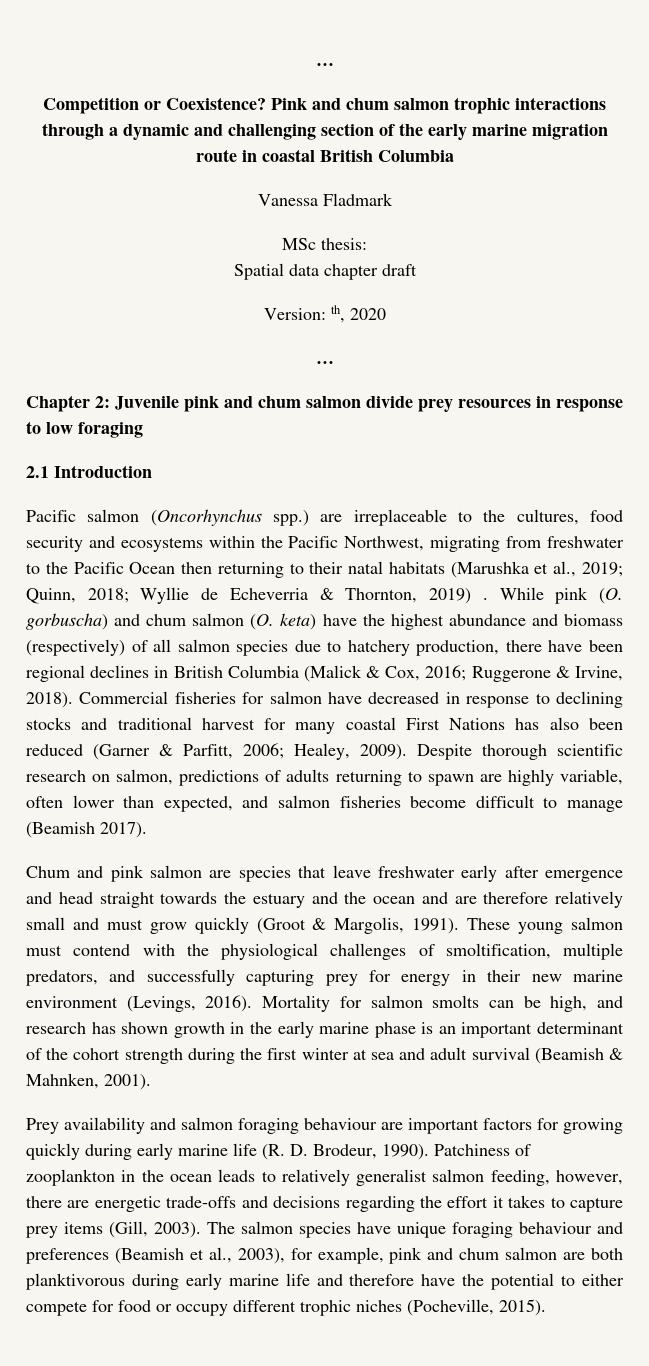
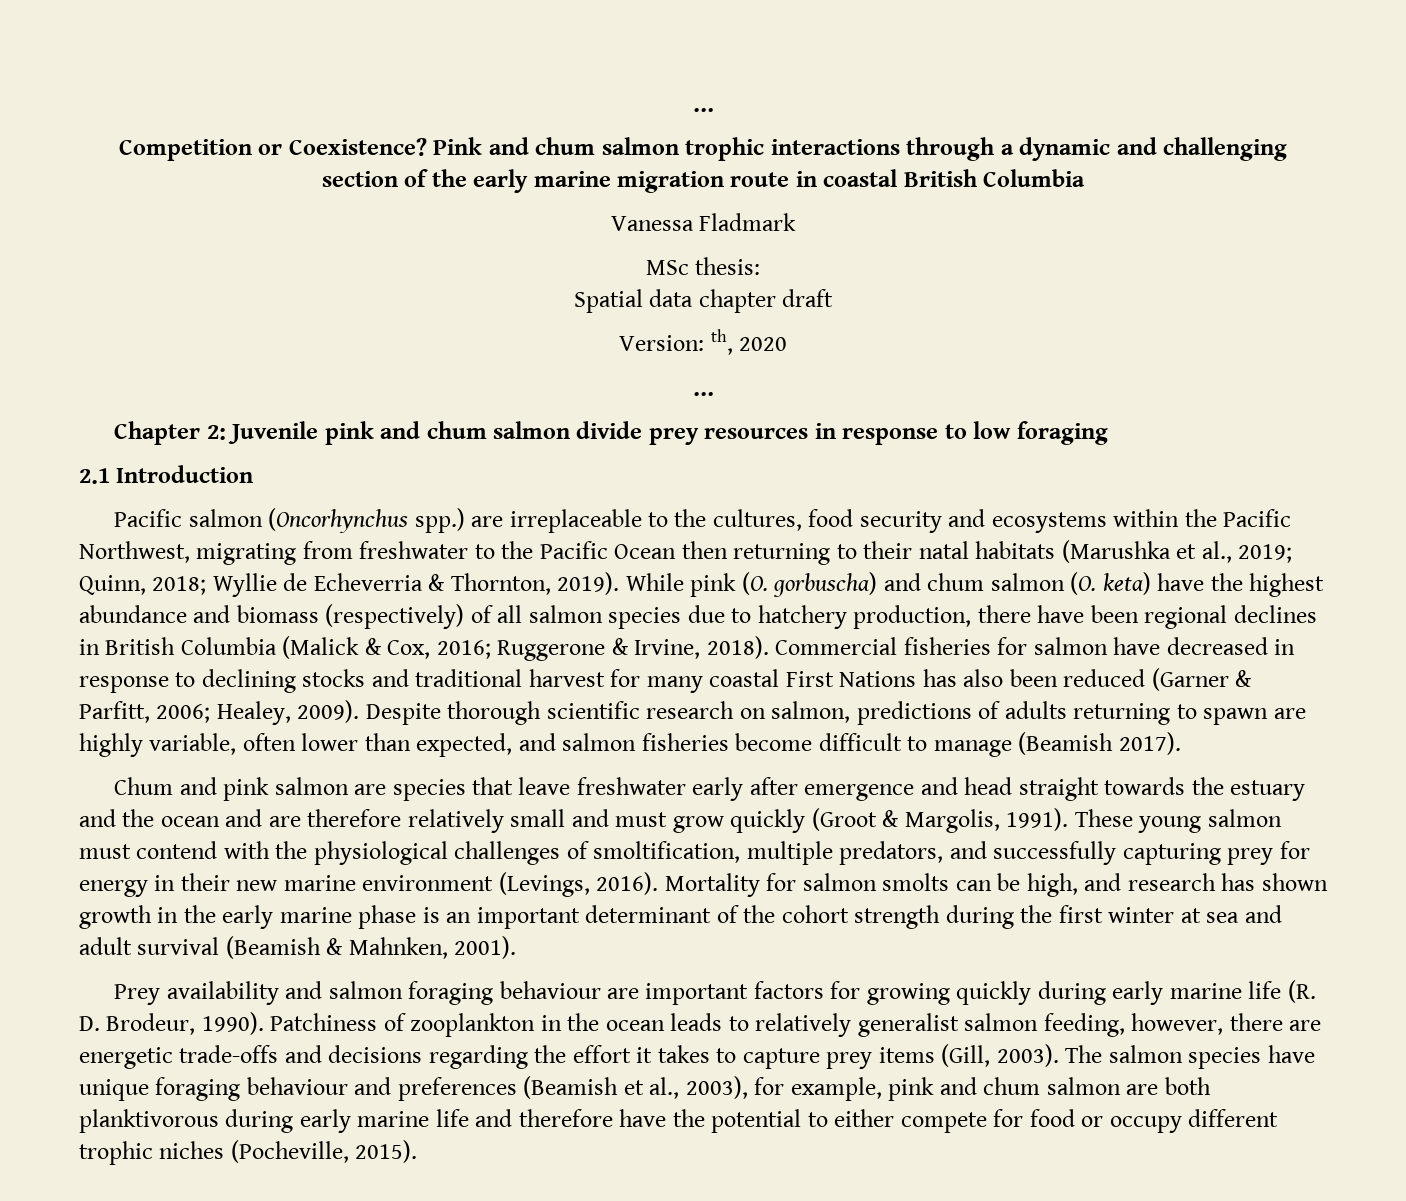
[429,588,488,604] 2019) . -> [557,572,620,595] 2019).

